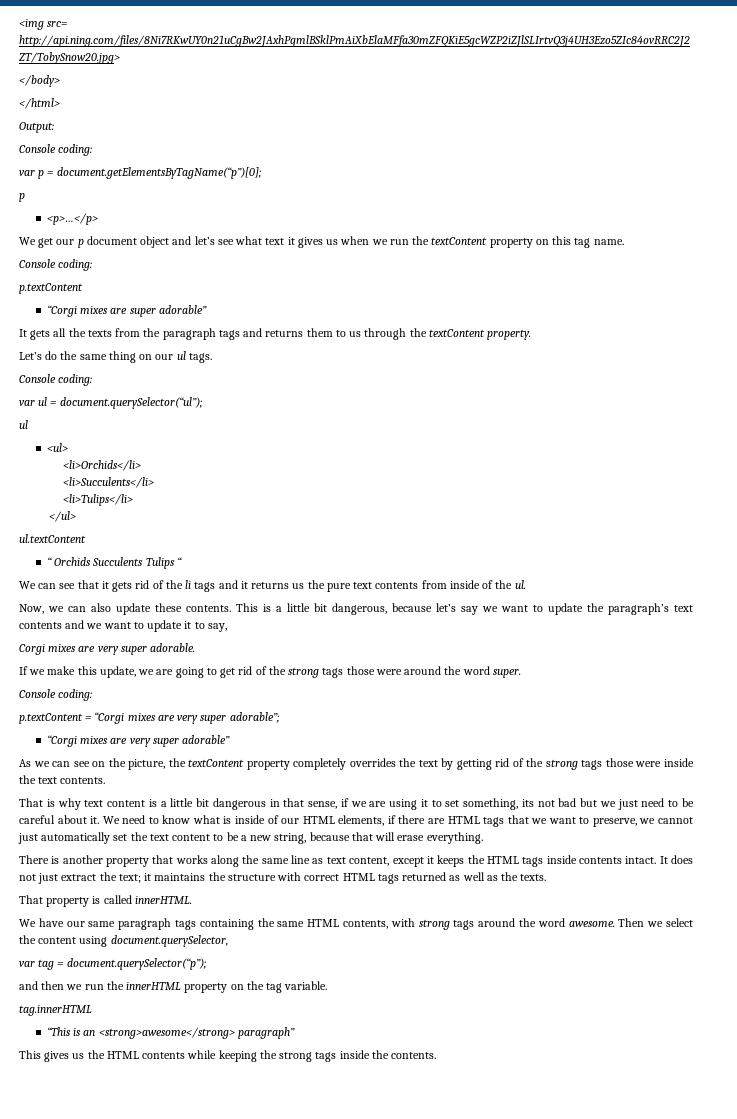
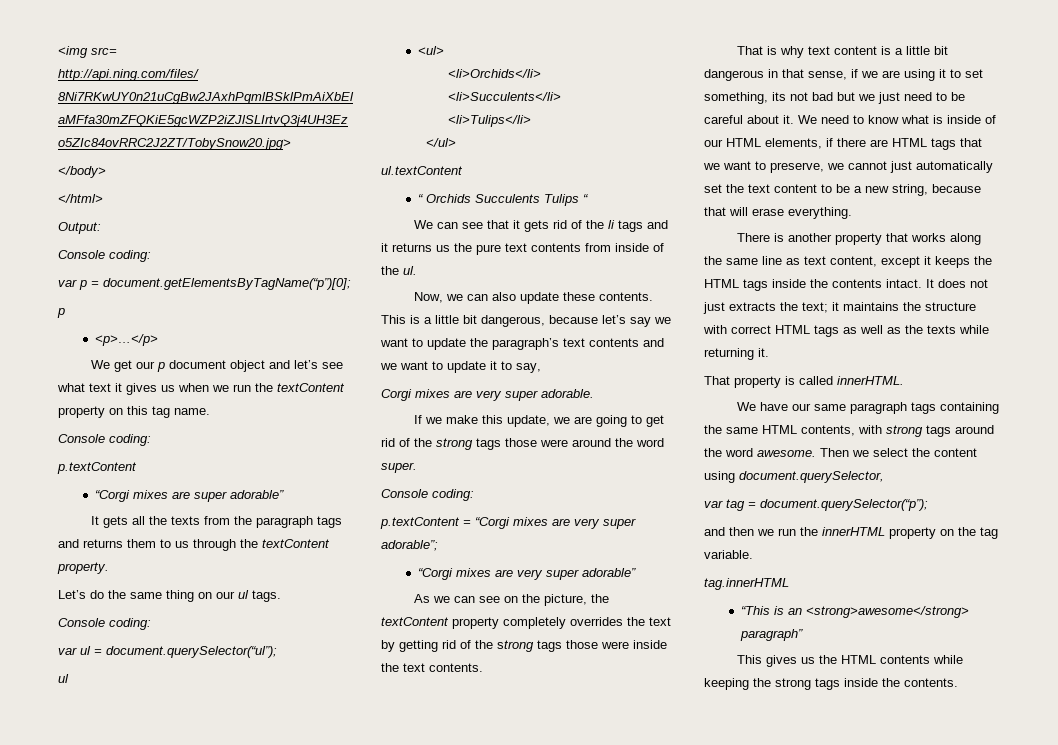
(577, 859) none -> [810,279,828,288] the
[61,874,97,881] extract -> [729,302,776,311] extracts
[402,872,447,881] returned -> (839, 331) none
[520,874,547,881] texts. -> [927,325,989,334] [704,348,769,360] texts while returning it.

